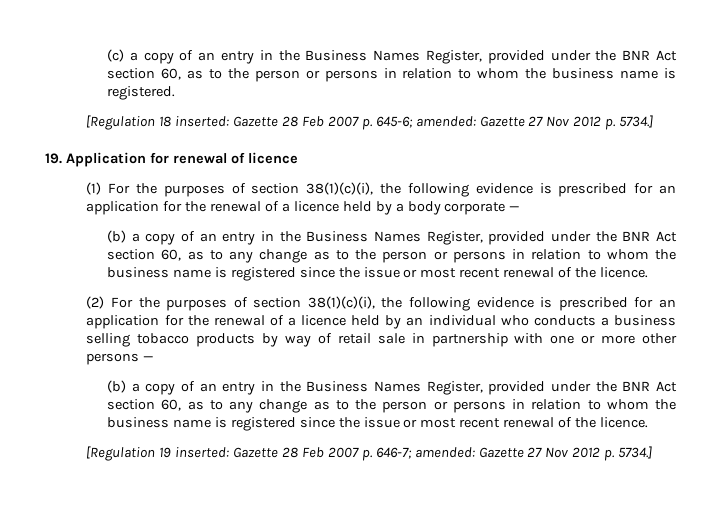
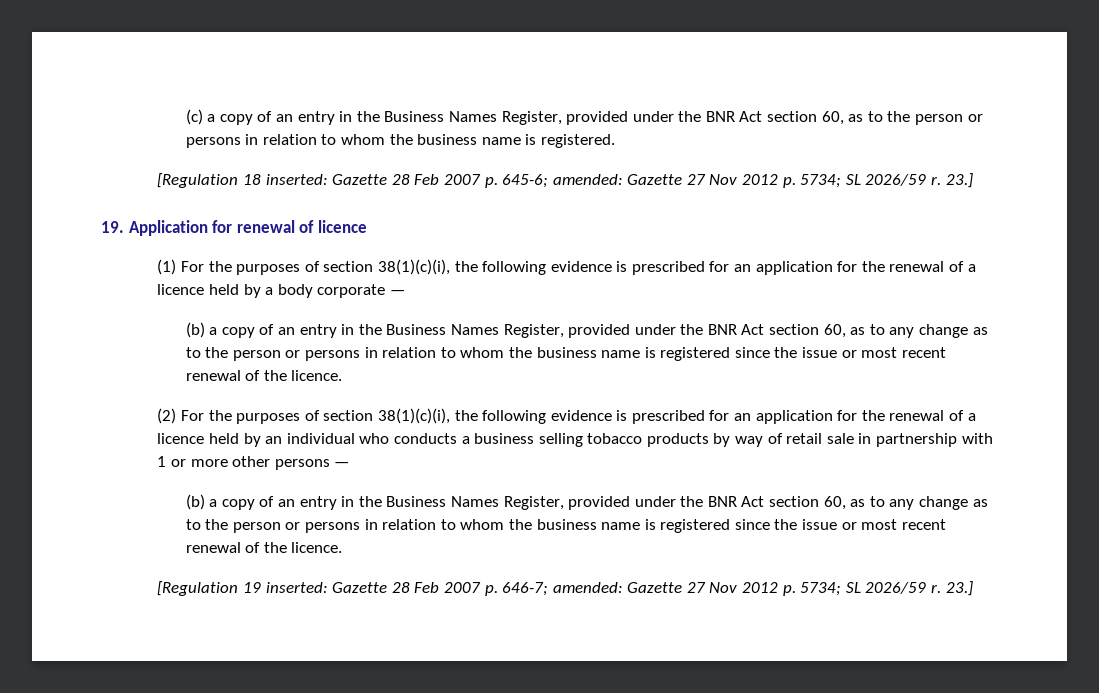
[619,115,654,128] 5734.] -> [800,173,973,188] 5734; SL 2026/59 r. 23.]
[550,335,575,344] one -> [157,456,167,467] 1
[618,446,653,459] 5734.] -> [800,581,973,596] 5734; SL 2026/59 r. 23.]

